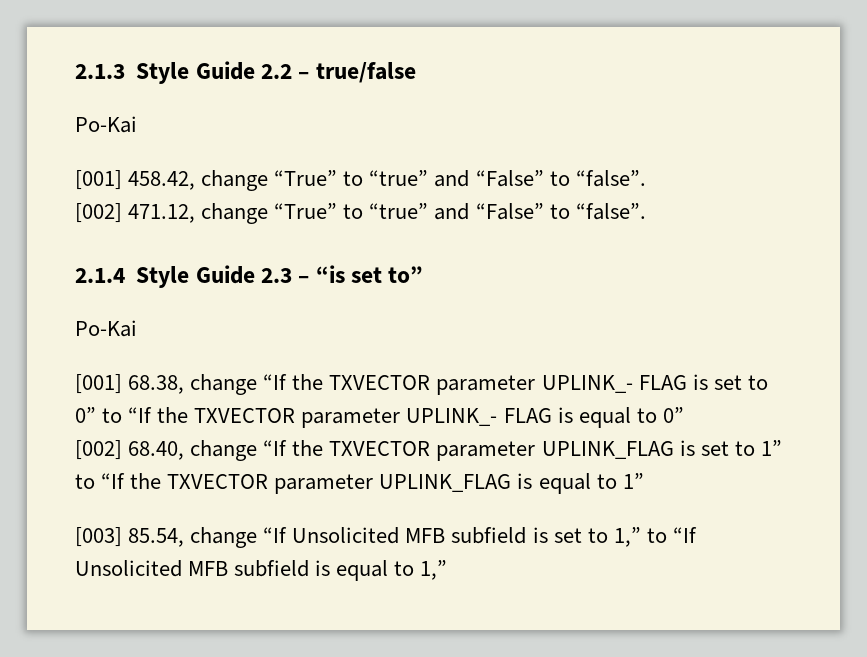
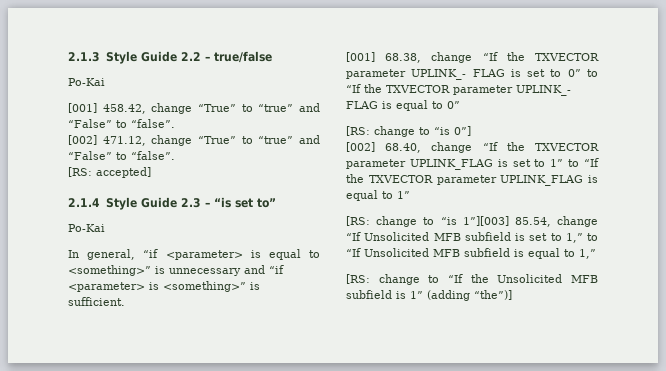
(646, 211) none -> [68,167,151,178] // [RS: accepted]
(137, 328) none -> [68,249,320,260] [68,265,284,276] [68,281,260,292] [68,297,125,306] // In general, “if <parameter> is equal to <something>” is unnecessary and “if <parameter> is <something>” is sufficient.
(684, 415) none -> [346,126,471,137] // [RS: change to “is 0”]
[75,527,122,547] [003] -> [346,216,509,227] [RS: change to “is 1”][003]
(448, 570) none -> [346,274,598,285] [346,290,512,301] // [RS: change to “If the Unsolicited MFB subfield is 1” (adding “the”)]

